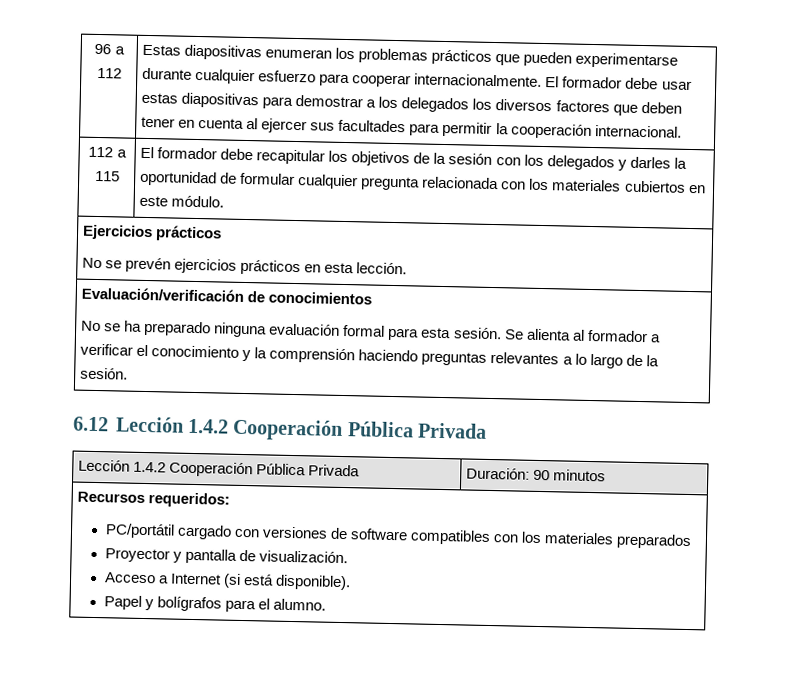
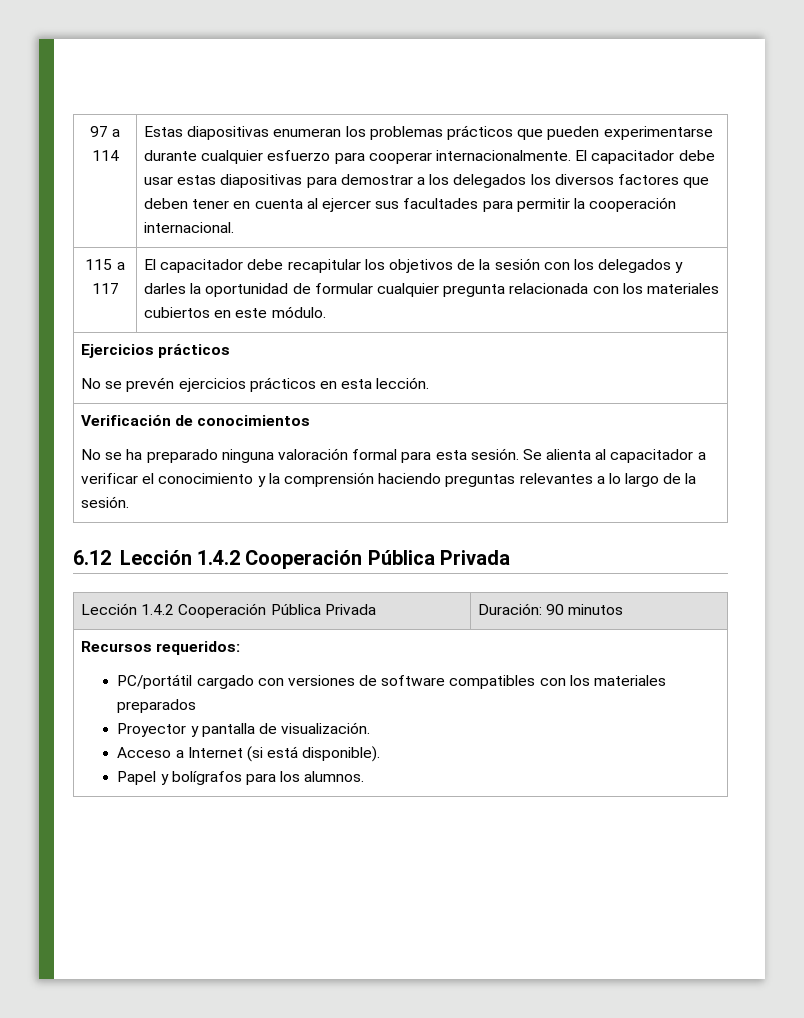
[94,43,125,55] [96,67,122,79] 96 a 112 -> [89,126,121,137] [91,150,119,161] 97 a 114
[562,76,623,89] formador -> [591,150,675,164] capacitador
[88,146,127,158] [94,170,120,182] [140,146,218,160] 112 a 115 | El formador -> [85,259,125,270] [91,283,119,294] [144,259,244,273] 115 a 117 | El capacitador
[81,286,245,302] Evaluación/verificación -> [81,415,172,426] Verificación
[269,323,341,336] evaluación -> [278,448,349,460] valoración
[586,329,648,343] formador -> [610,449,694,463] capacitador
[257,598,326,611] el alumno. -> [280,771,365,782] los alumnos.

